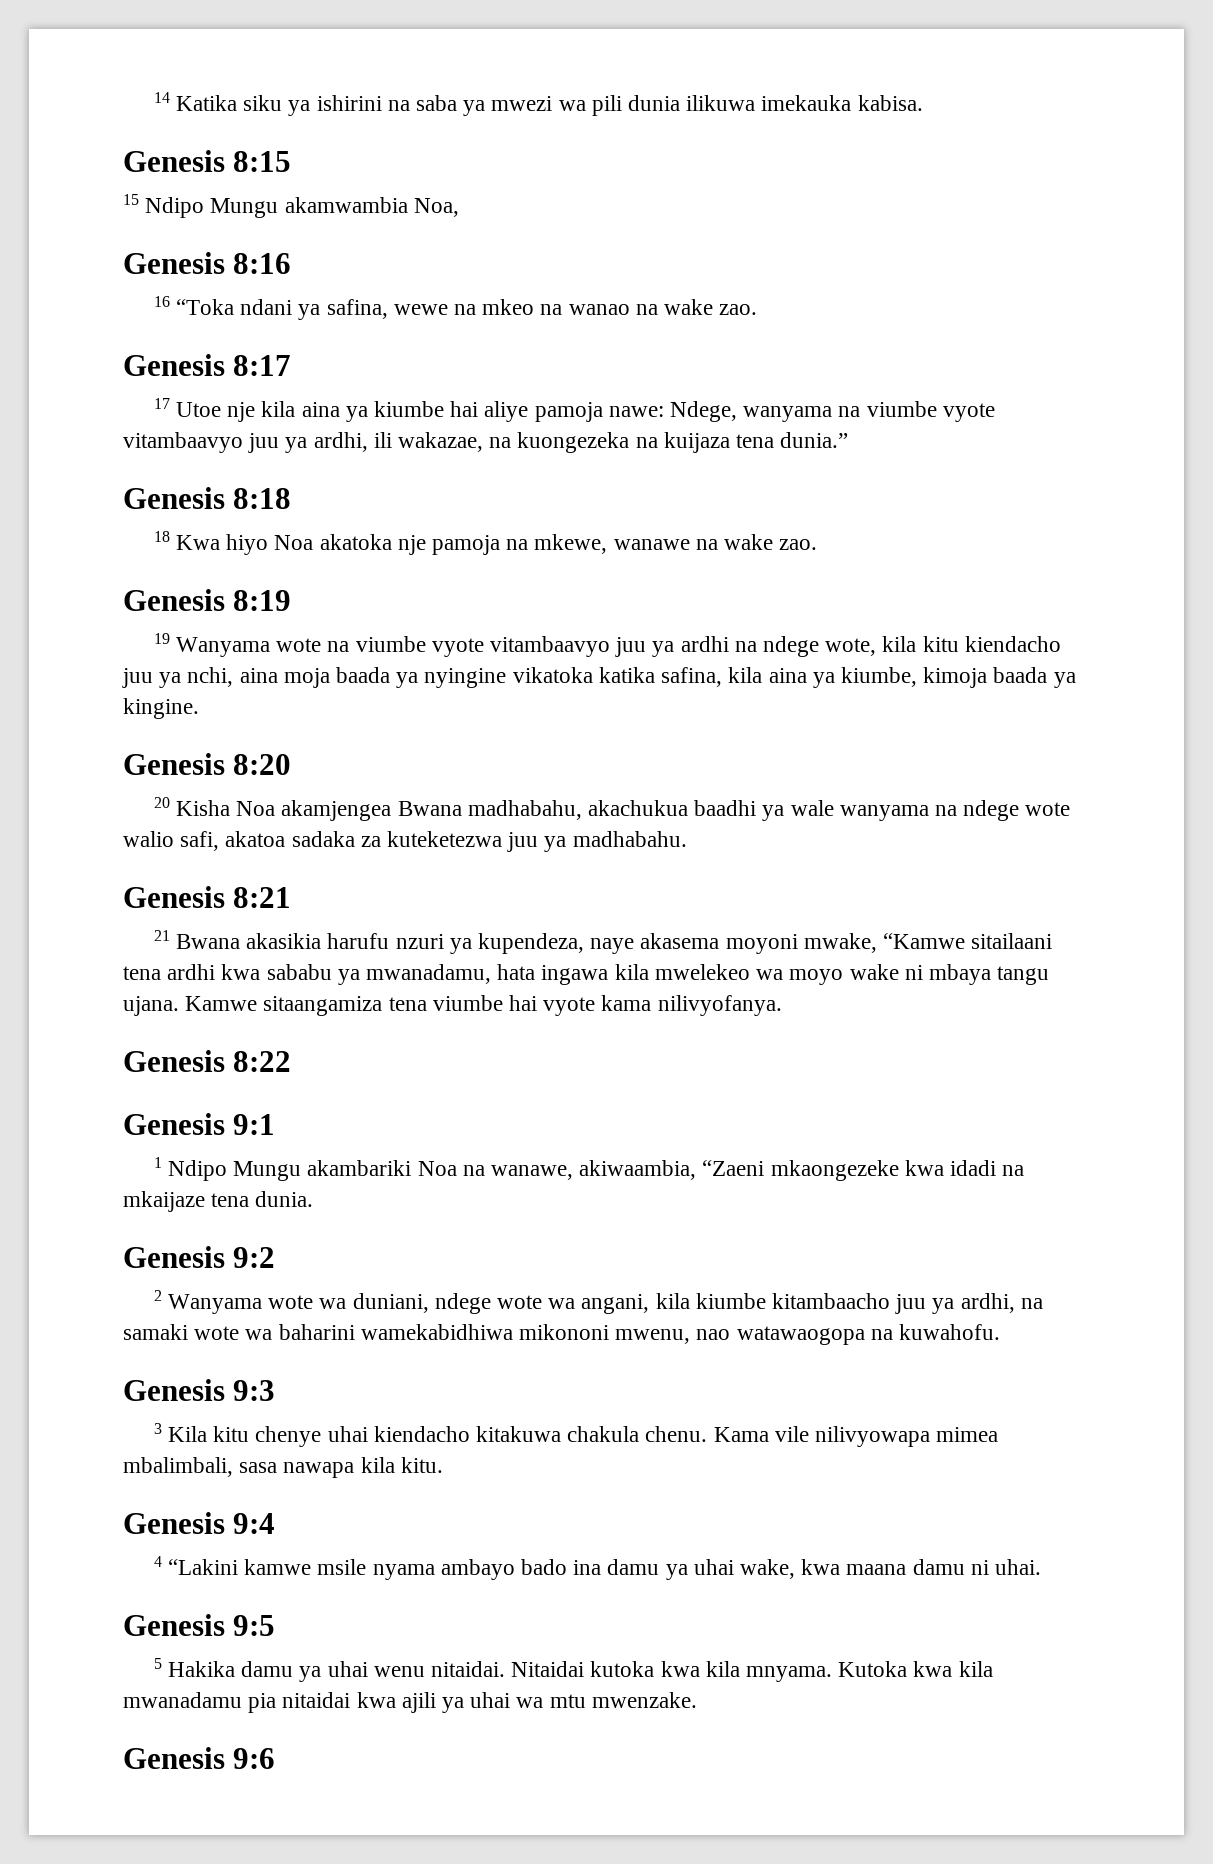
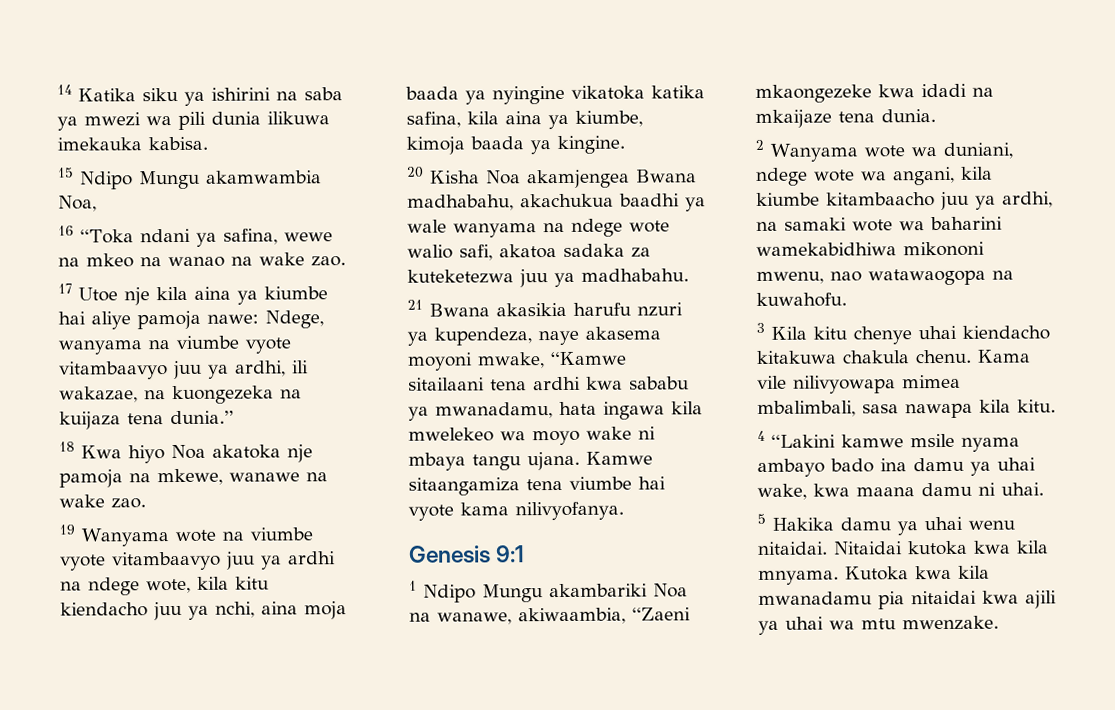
[123,150,292,172] // Genesis 8:15 -> (208, 143) none
[123,252,292,274] // Genesis 8:16 -> (97, 203) none
[123,354,292,376] // Genesis 8:17 -> (346, 261) none
[123,487,292,509] // Genesis 8:18 -> (234, 417) none
[123,589,292,611] // Genesis 8:19 -> (146, 503) none
[123,753,292,775] // Genesis 8:20 -> (625, 144) none
[123,886,292,908] // Genesis 8:21 -> (689, 275) none
[123,1050,292,1072] // Genesis 8:22 -> (624, 511) none
[123,1246,276,1268] // Genesis 9:2 -> (936, 116) none
[123,1379,276,1401] // Genesis 9:3 -> (847, 299) none
[123,1512,276,1534] // Genesis 9:4 -> (1056, 406) none
[123,1614,276,1636] // Genesis 9:5 -> (1044, 489) none
[123,1747,276,1769] // Genesis 9:6 -> (999, 623) none

